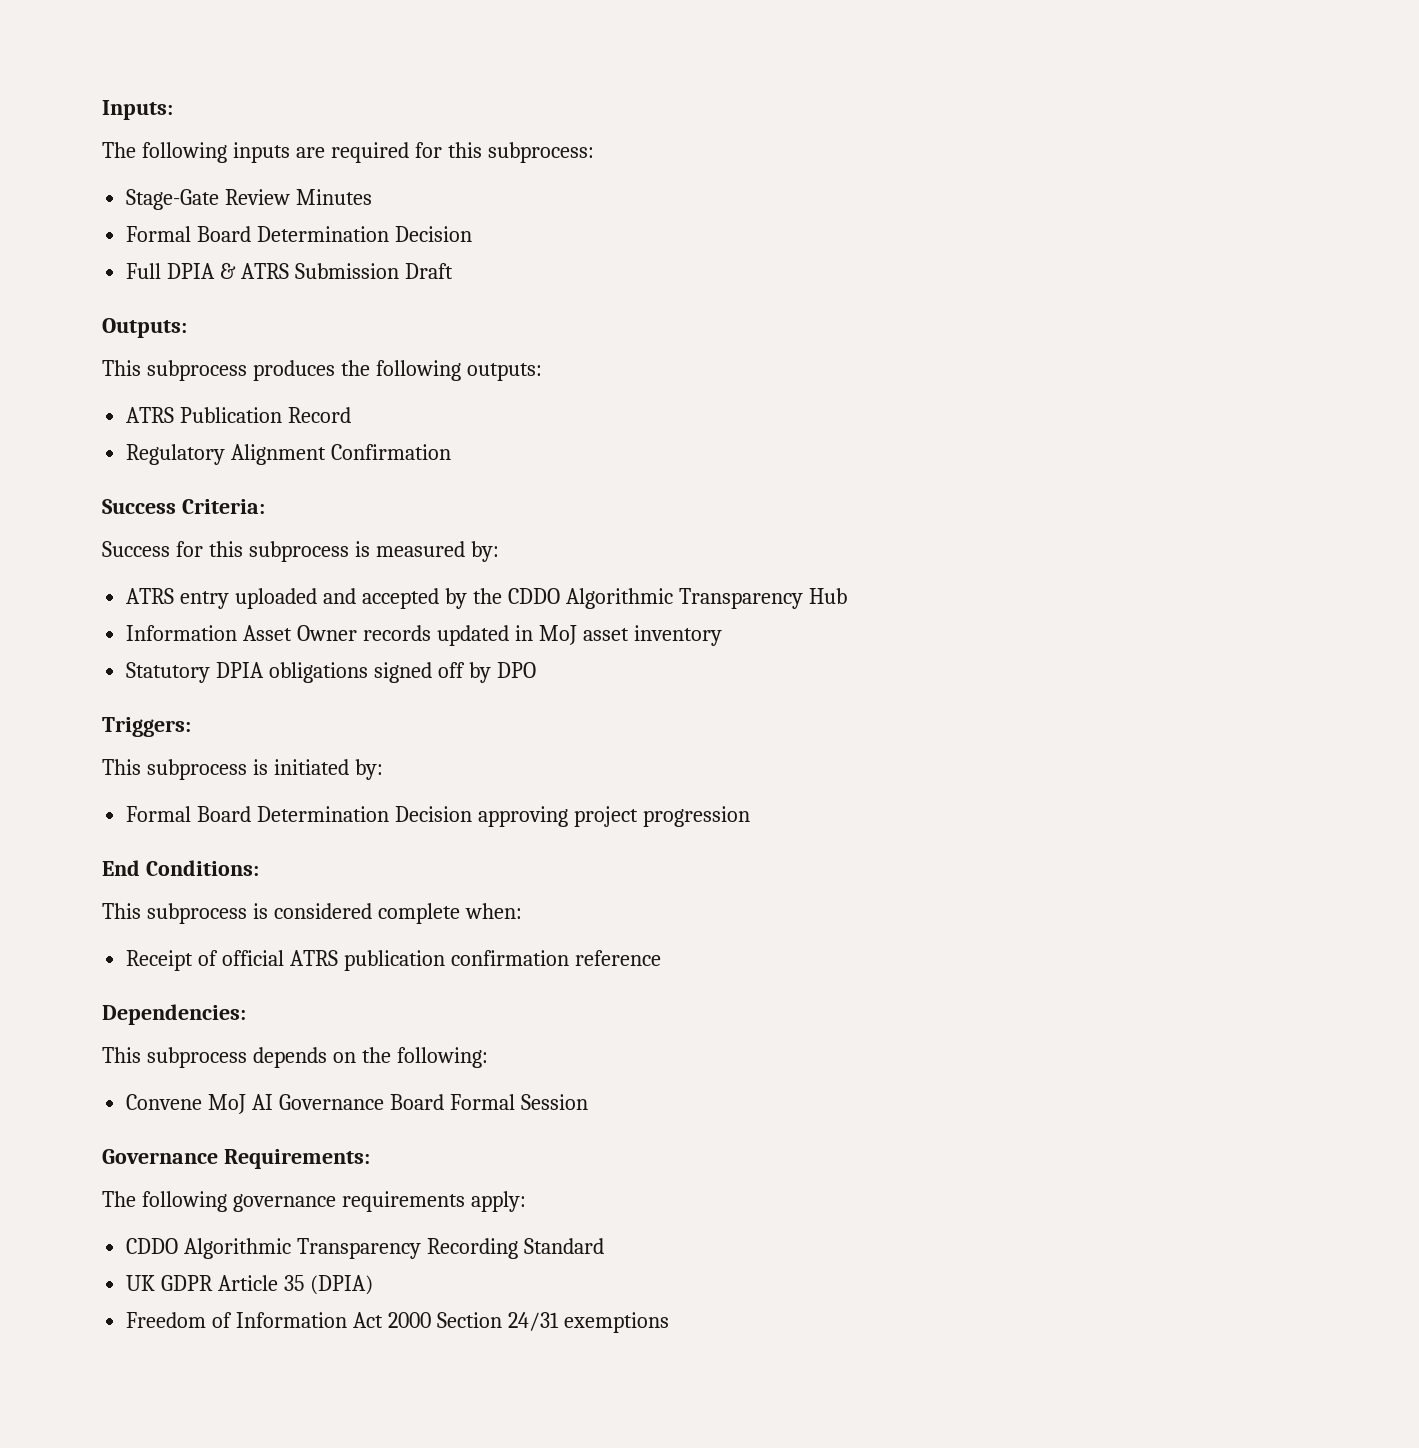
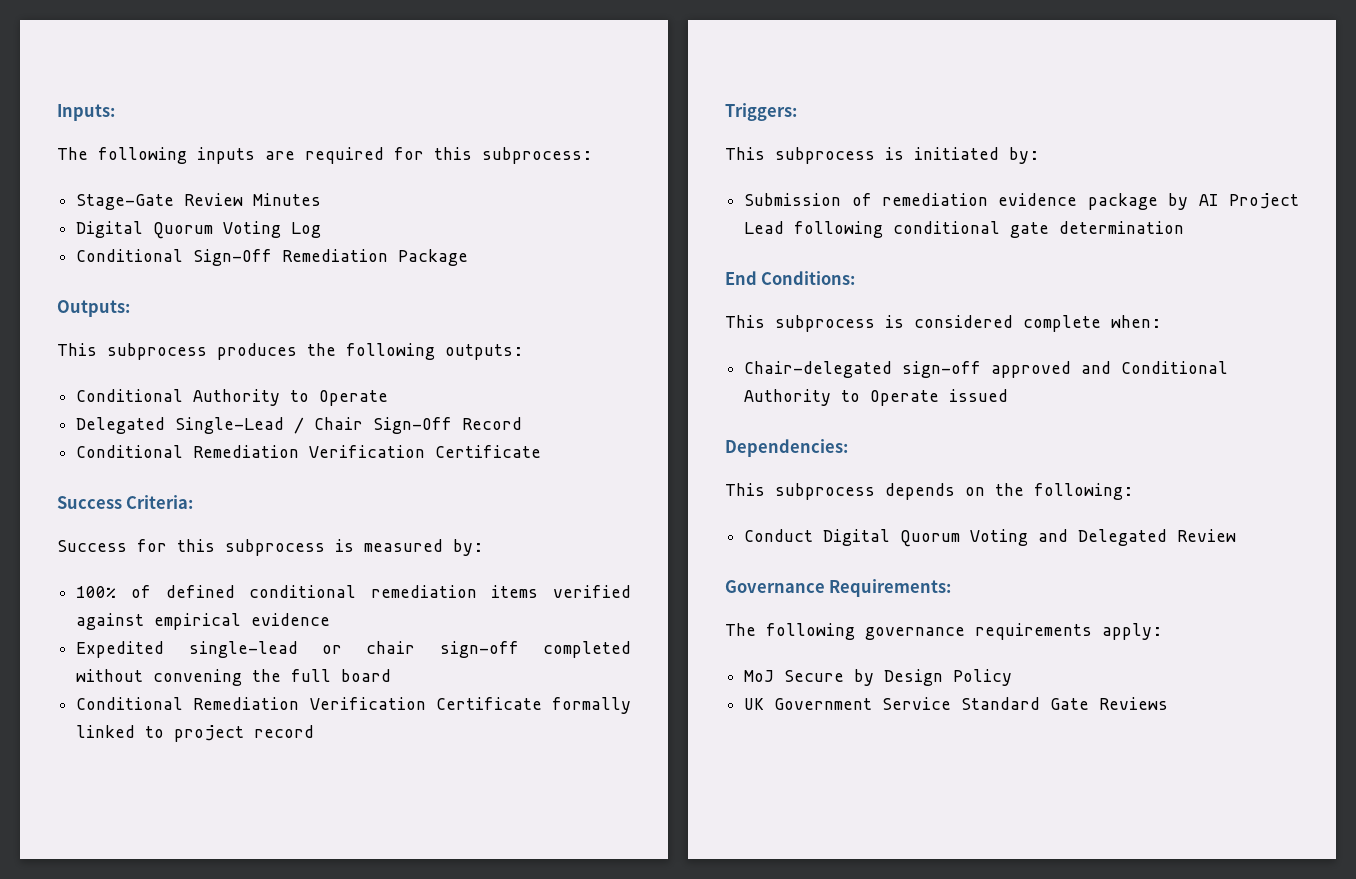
[126,226,473,242] [126,263,453,279] Formal Board Determination Decision // Full DPIA & ATRS Submission Draft -> [76,221,322,239] [76,249,469,266] Digital Quorum Voting Log // Conditional Sign-Off Remediation Package
[126,407,352,423] [126,444,452,465] ATRS Publication Record // Regulatory Alignment Confirmation -> [76,389,389,406] [76,417,523,434] [76,445,542,458] Conditional Authority to Operate // Delegated Single-Lead / Chair Sign-Off Record // Conditional Remediation Verification Certificate
[126,588,847,609] [126,625,722,646] [126,662,536,683] ATRS entry uploaded and accepted by the CDDO Algorithmic Transparency Hub // Information Asset Owner records updated in MoJ asset inventory // Statutory DPIA obligations signed off by DPO -> [76,585,631,598] [76,613,331,630] [76,641,631,658] [76,669,392,686] [76,697,631,714] [76,725,315,742] 100% of defined conditional remediation items verified against empirical evidence // Expedited single-lead or chair sign-off completed without convening the full board // Conditional Remediation Verification Certificate formally linked to project record
[126,806,750,827] Formal Board Determination Decision approving project progression -> [744,193,1299,210] [744,221,1185,238] Submission of remediation evidence package by AI Project Lead following conditional gate determination
[126,950,661,971] Receipt of official ATRS publication confirmation reference -> [744,361,1229,378] [744,389,1009,406] Chair-delegated sign-off approved and Conditional Authority to Operate issued
[126,1094,588,1114] Convene MoJ AI Governance Board Formal Session -> [744,529,1237,547] Conduct Digital Quorum Voting and Delegated Review
[126,1238,604,1259] [126,1275,373,1295] [126,1312,669,1333] CDDO Algorithmic Transparency Recording Standard // UK GDPR Article 35 (DPIA) // Freedom of Information Act 2000 Section 24/31 exemptions -> [744,669,1013,686] [744,697,1169,710] MoJ Secure by Design Policy // UK Government Service Standard Gate Reviews

